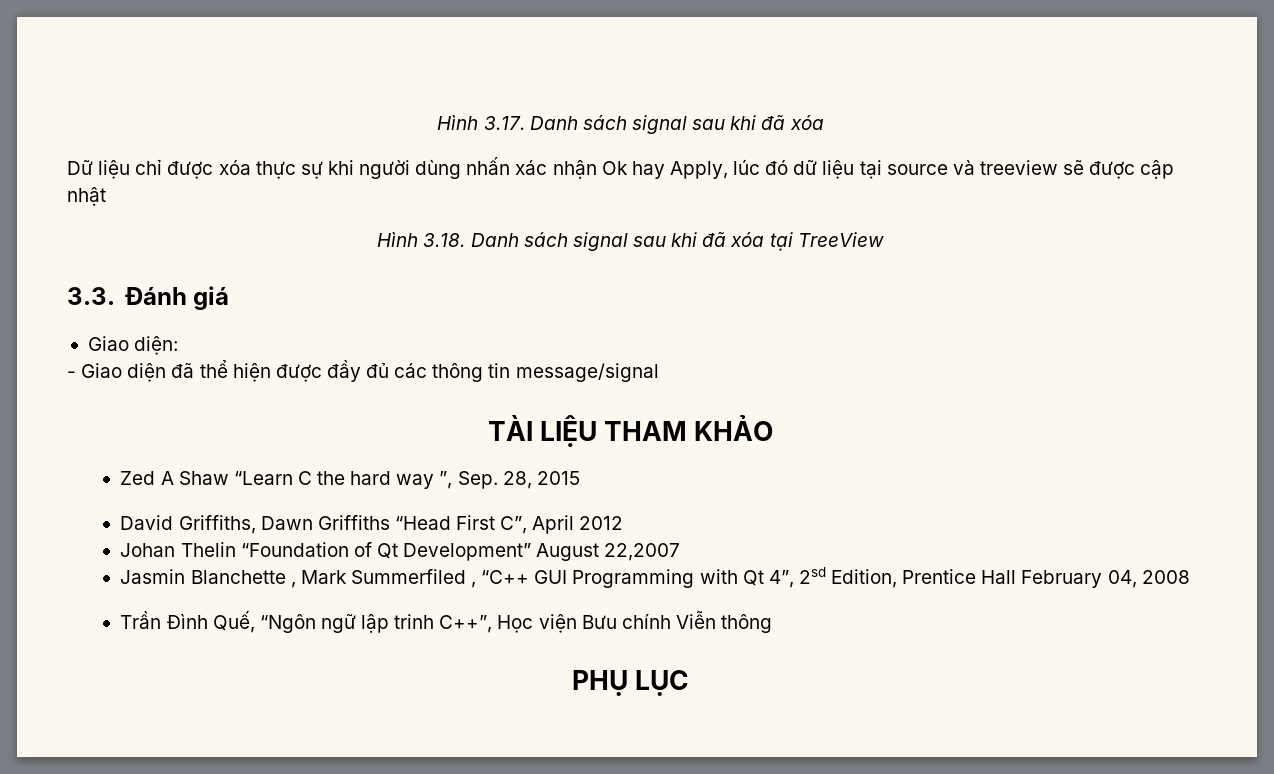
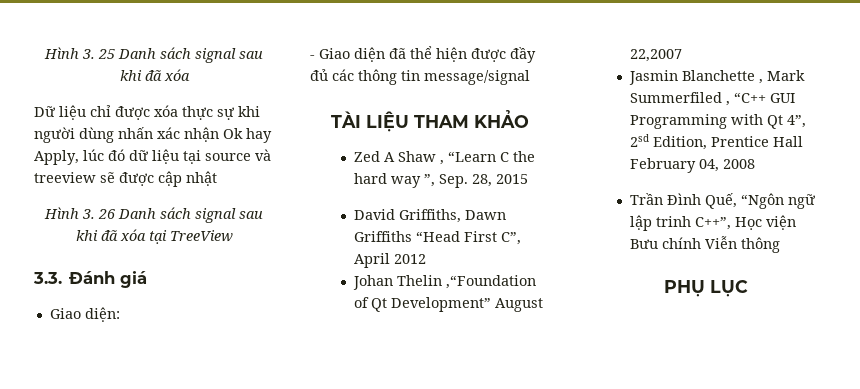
[437,115,525,130] Hình 3.17. -> [44,47,115,59] Hình 3. 25
[423,233,466,247] 3.18. -> [82,209,116,219] 3. 26
(229, 478) none -> [439,160,444,165] ,
[240,542,349,557] “Foundation -> [445,275,536,289] ,“Foundation

